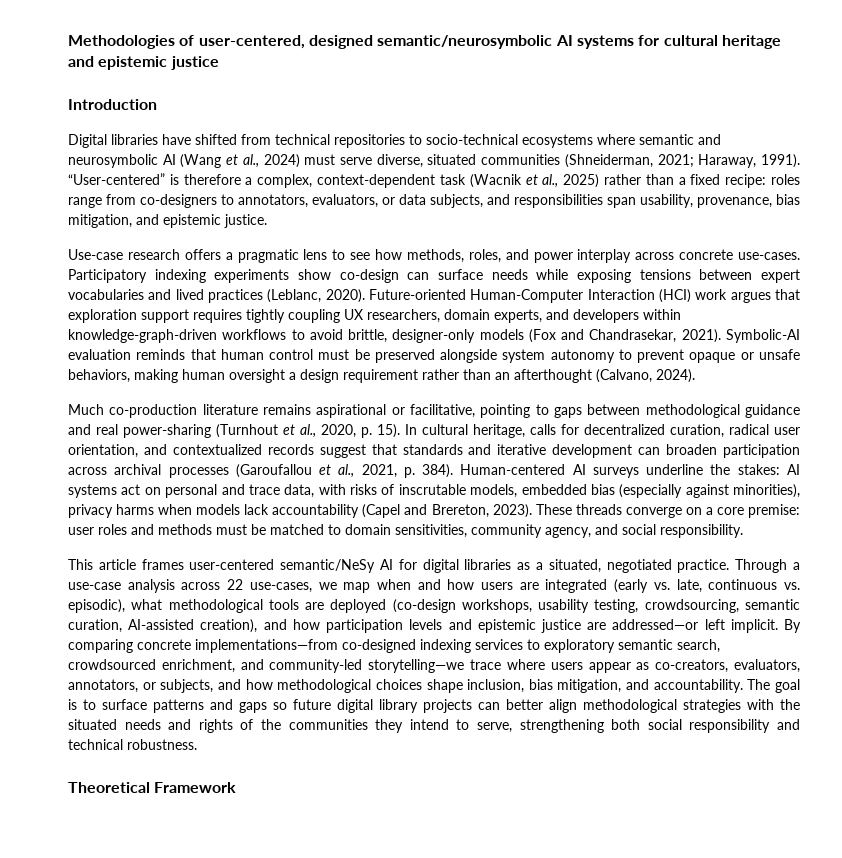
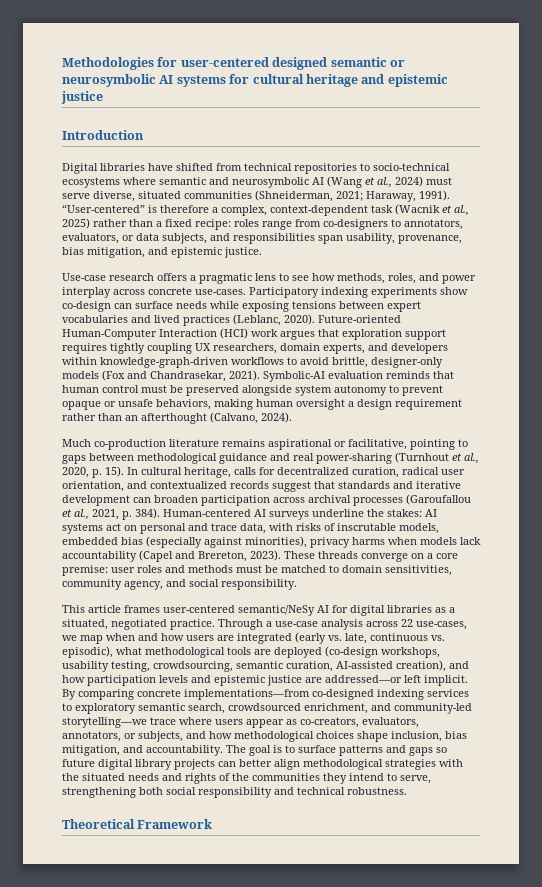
[179,35,553,49] of user-centered, designed semantic/neurosymbolic -> [157,57,405,70] [62,74,156,87] for user-centered designed semantic or neurosymbolic

